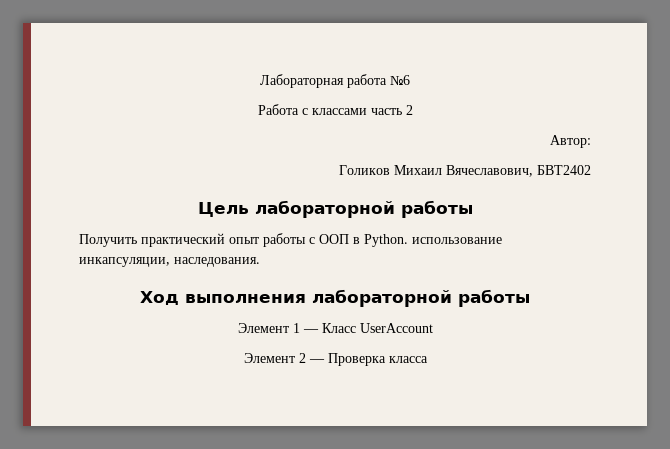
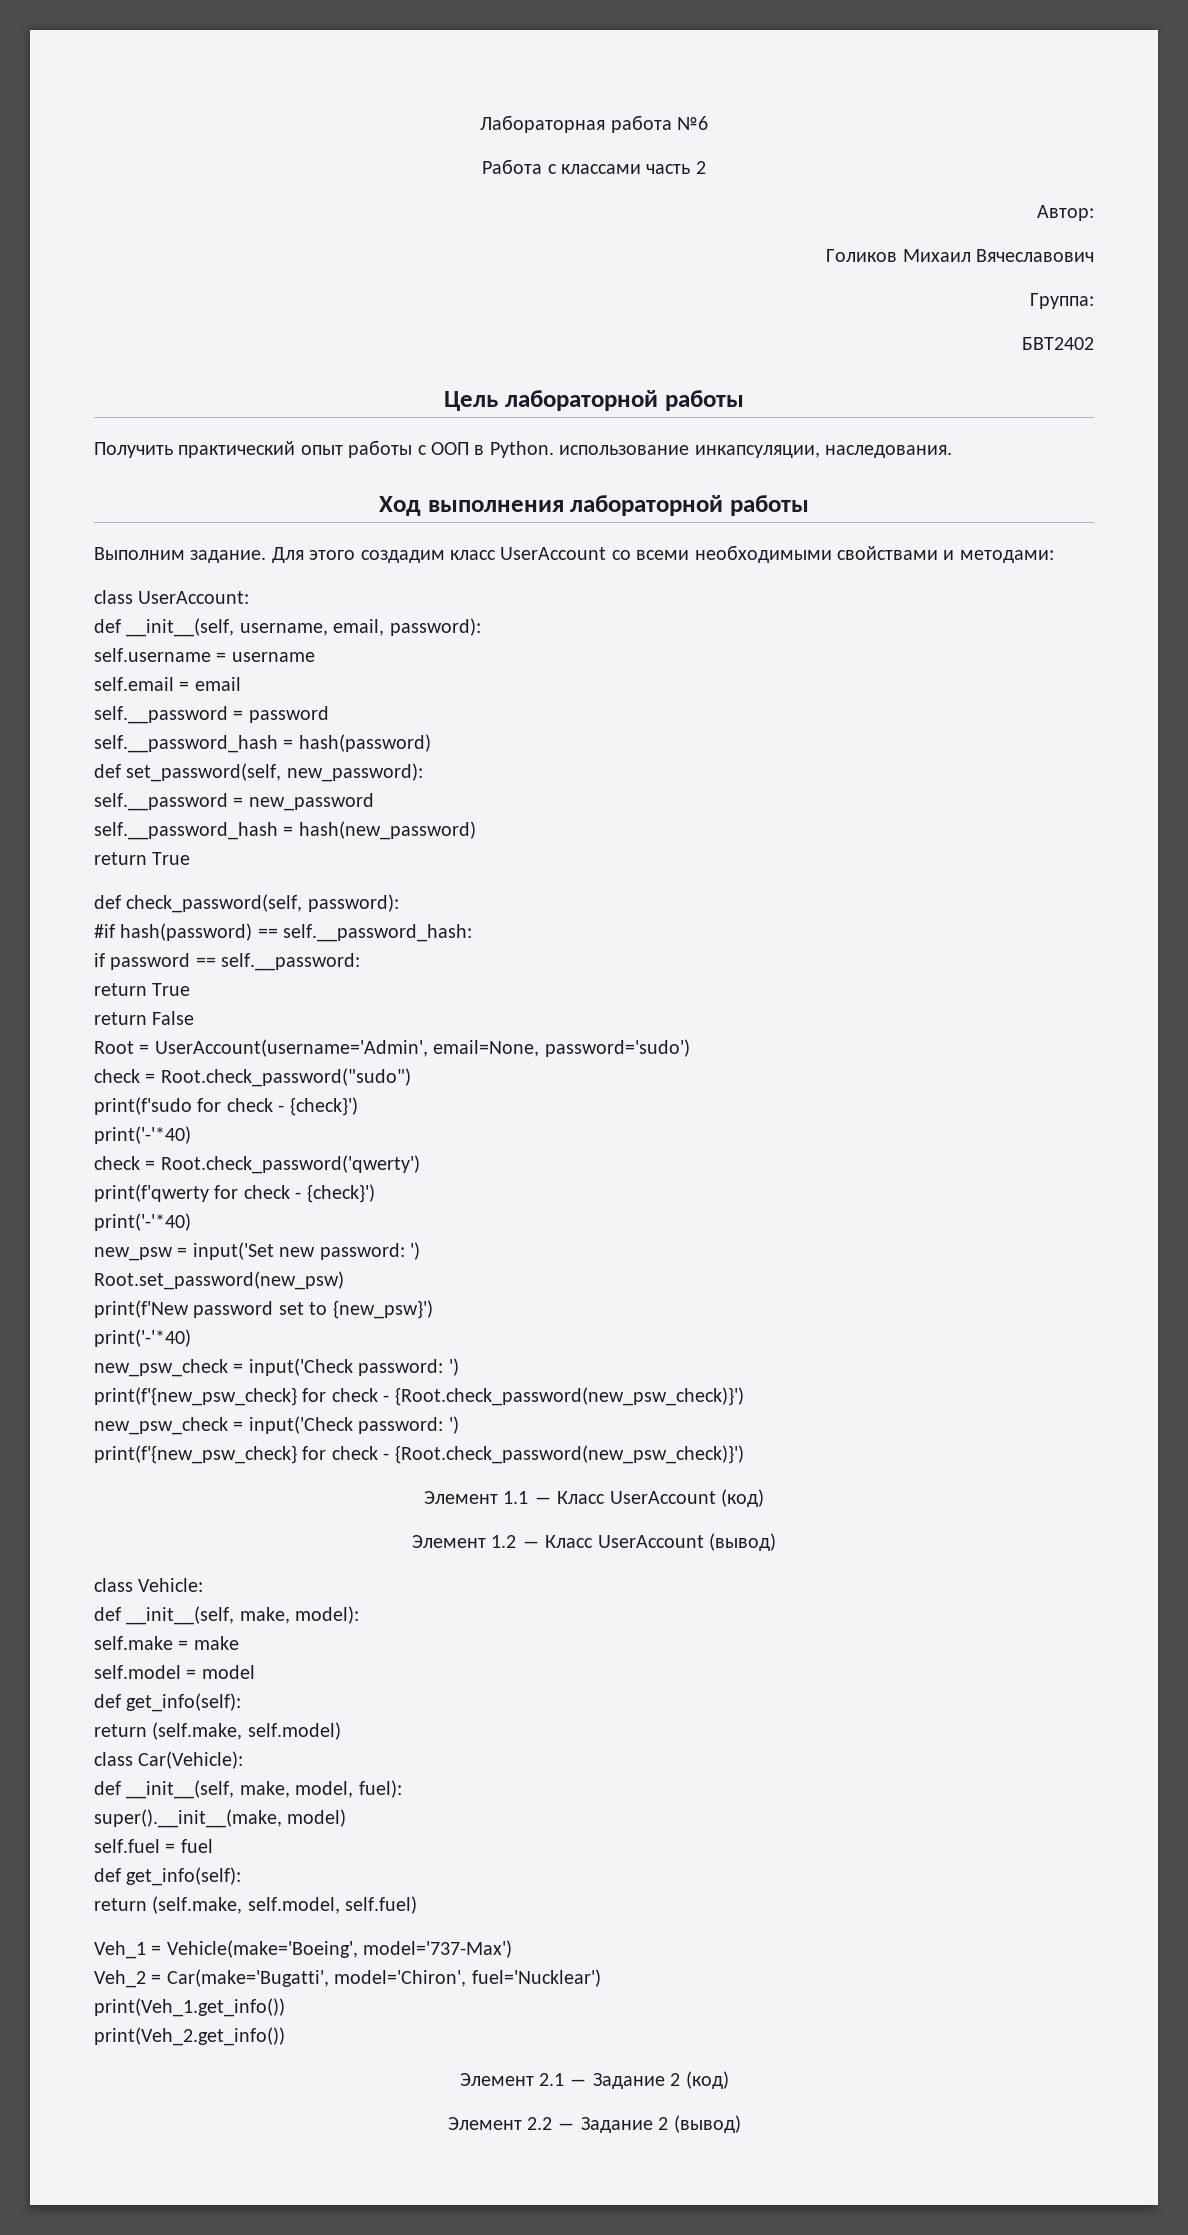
[446,165,533,177] Вячеславович, -> [976,249,1094,262] [1030,293,1094,309] Вячеславович // Группа: //
[237,323,433,333] [243,353,428,366] // Элемент 1 ― Класс UserAccount // Элемент 2 ― Проверка класса -> [94,545,1054,563] [94,590,250,604] [94,618,481,637] [94,648,315,662] [94,677,241,691] [94,706,329,724] [94,734,431,753] [94,763,423,782] [94,793,374,811] [94,821,476,840] [94,852,191,865] [94,894,399,913] [94,923,473,942] [94,953,361,971] [94,983,191,996] [94,1011,195,1025] [94,1039,690,1057] [94,1068,411,1087] [94,1097,358,1116] [94,1126,191,1144] [94,1155,420,1174] [94,1184,375,1203] [94,1213,191,1231] [94,1242,420,1261] [94,1271,344,1290] [94,1300,433,1319] [94,1329,191,1347] [94,1358,459,1377] [94,1387,744,1406] [94,1416,459,1435] [94,1445,744,1464] [424,1489,764,1507] [412,1533,776,1551] [94,1578,204,1592] [94,1606,360,1625] [94,1636,239,1650] [94,1665,255,1679] [94,1693,242,1712] [94,1722,341,1740] [94,1751,244,1769] [94,1780,402,1799] [94,1809,347,1828] [94,1839,213,1853] [94,1867,242,1886] [94,1896,418,1914] [94,1940,513,1959] [94,1969,601,1988] [94,1998,285,2017] [94,2027,285,2046] [459,2071,729,2089] [447,2115,741,2133] // Выполним задание. Для этого создадим класс UserAccount со всеми необходимыми свойствами и методами: // class UserAccount: // def __init__(self, username, email, password): // self.username = username // self.email = email // self.__password = password // self.__password_hash = hash(password) // def set_password(self, new_password): // self.__password = new_password // self.__password_hash = hash(new_password) // return True // def check_password(self, password): // #if hash(password) == self.__password_hash: // if password == self.__password: // return True // return False // Root = UserAccount(username='Admin', email=None, password='sudo') // check = Root.check_password("sudo") // print(f'sudo for check - {check}') // print('-'*40) // check = Root.check_password('qwerty') // print(f'qwerty for check - {check}') // print('-'*40) // new_psw = input('Set new password: ') // Root.set_password(new_psw) // print(f'New password set to {new_psw}') // print('-'*40) // new_psw_check = input('Check password: ') // print(f'{new_psw_check} for check - {Root.check_password(new_psw_check)}') // new_psw_check = input('Check password: ') // print(f'{new_psw_check} for check - {Root.check_password(new_psw_check)}') // Элемент 1.1 ― Класс UserAccount (код) // Элемент 1.2 ― Класс UserAccount (вывод) // class Vehicle: // def __init__(self, make, model): // self.make = make // self.model = model // def get_info(self): // return (self.make, self.model) // class Car(Vehicle): // def __init__(self, make, model, fuel): // super().__init__(make, model) // self.fuel = fuel // def get_info(self): // return (self.make, self.model, self.fuel) // Veh_1 = Vehicle(make='Boeing', model='737-Max') // Veh_2 = Car(make='Bugatti', model='Chiron', fuel='Nucklear') // print(Veh_1.get_info()) // print(Veh_2.get_info()) // Элемент 2.1 ― Задание 2 (код) // Элемент 2.2 ― Задание 2 (вывод)

